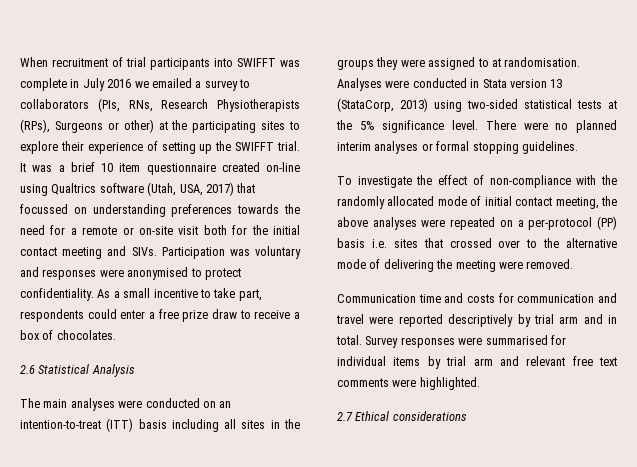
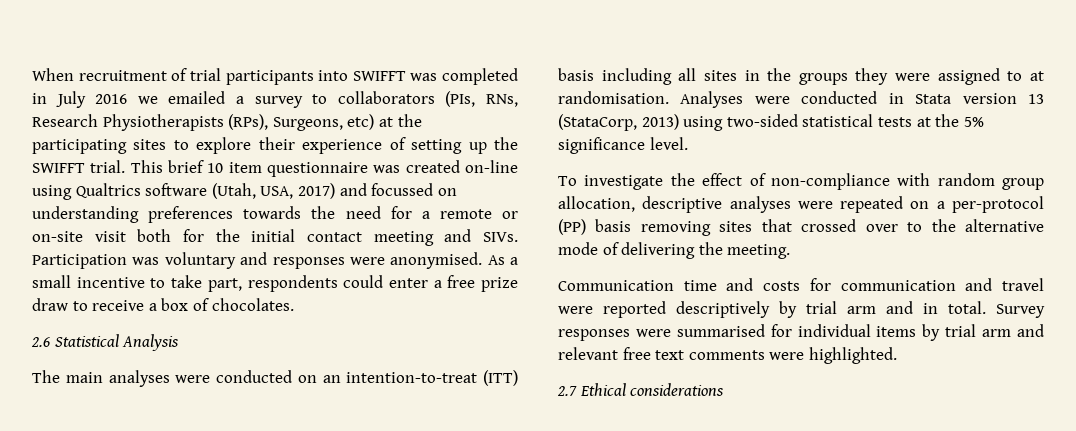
[20,78,67,91] complete -> [442,68,518,85] completed
[54,119,154,133] Surgeons or other) -> [272,114,375,131] Surgeons, etc)
[20,163,65,172] It was a -> [130,160,163,173] This
(216, 169) none -> [373,165,401,173] was
[236,183,256,193] that -> [339,183,367,196] and
[127,267,241,280] [20,288,94,301] anonymised to protect confidentiality. -> [390,252,483,269] anonymised.
[485,120,617,133] [337,141,578,154] There were no planned interim analyses or formal stopping guidelines. -> (688, 143) none
[601,175,617,185] [337,196,617,209] [337,217,368,227] the randomly allocated mode of initial contact meeting, the above -> [937,173,1044,190] [558,196,723,213] random group allocation, descriptive
[371,239,387,248] i.e. -> [640,221,711,236] removing
[455,259,574,272] meeting were removed. -> [727,244,791,259] meeting.

